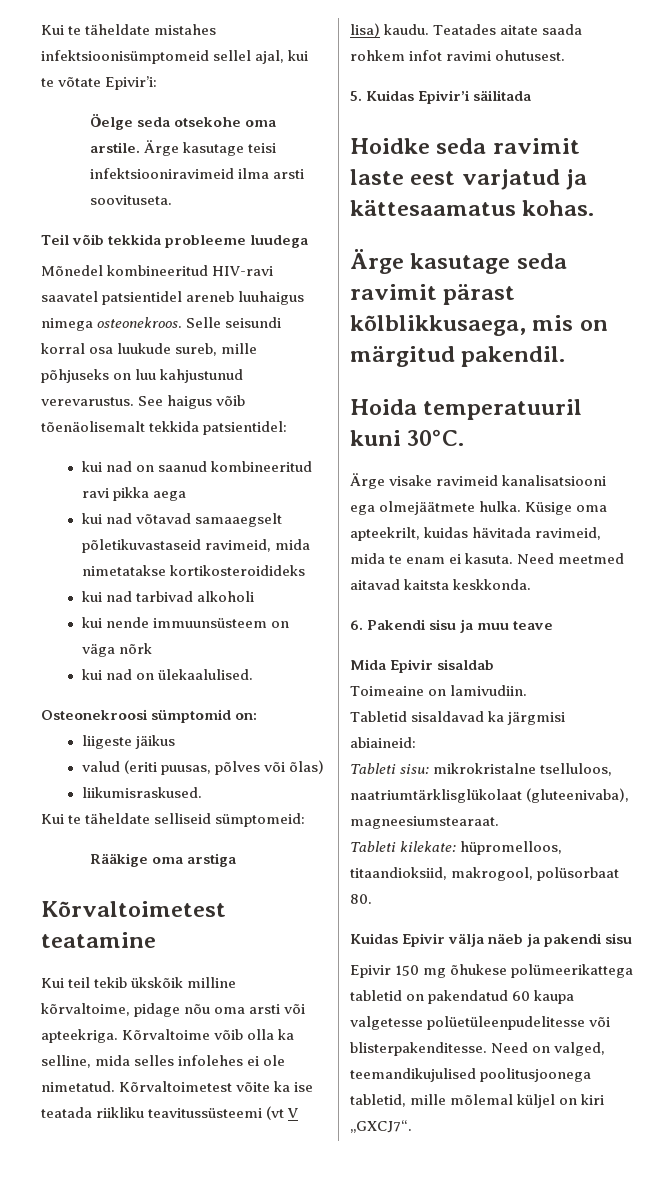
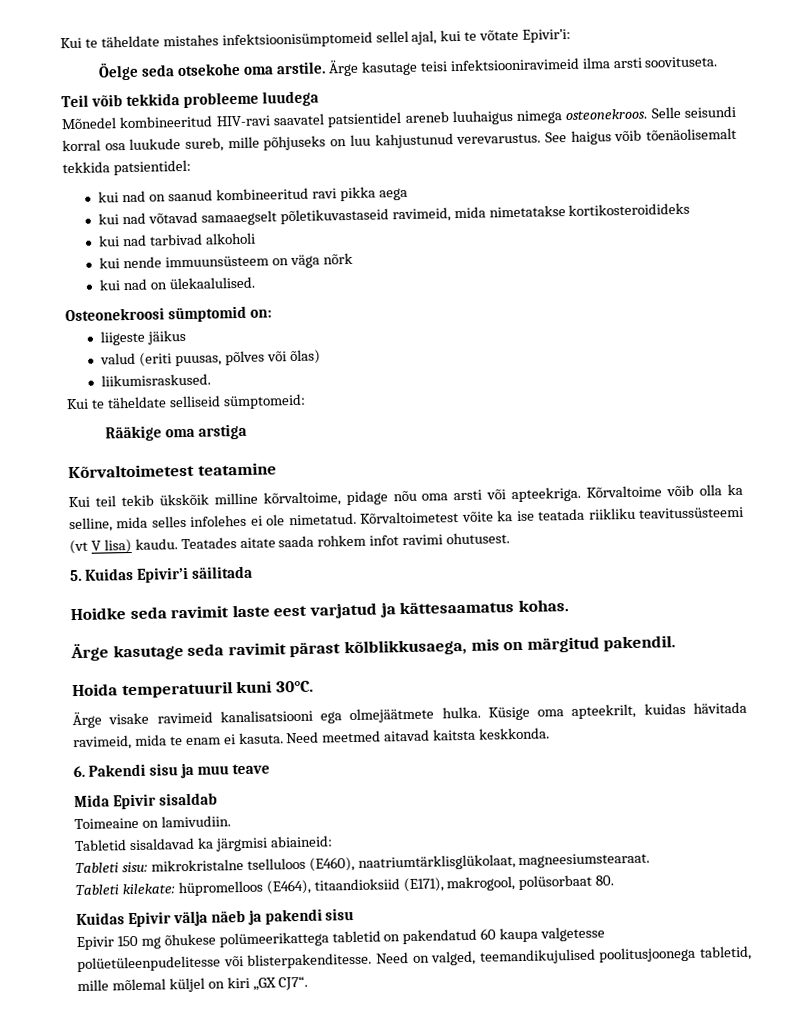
[540,763,613,776] [350,788,630,803] tselluloos, naatriumtärklisglükolaat (gluteenivaba), -> [246,854,516,872] tselluloos (E460), naatriumtärklisglükolaat,
[460,841,563,855] [350,867,447,880] hüpromelloos, titaandioksiid, -> [177,877,444,897] hüpromelloos (E464), titaandioksiid (E171),
[350,1120,412,1133] „GXCJ7“. -> [252,975,309,991] „GX CJ7“.

